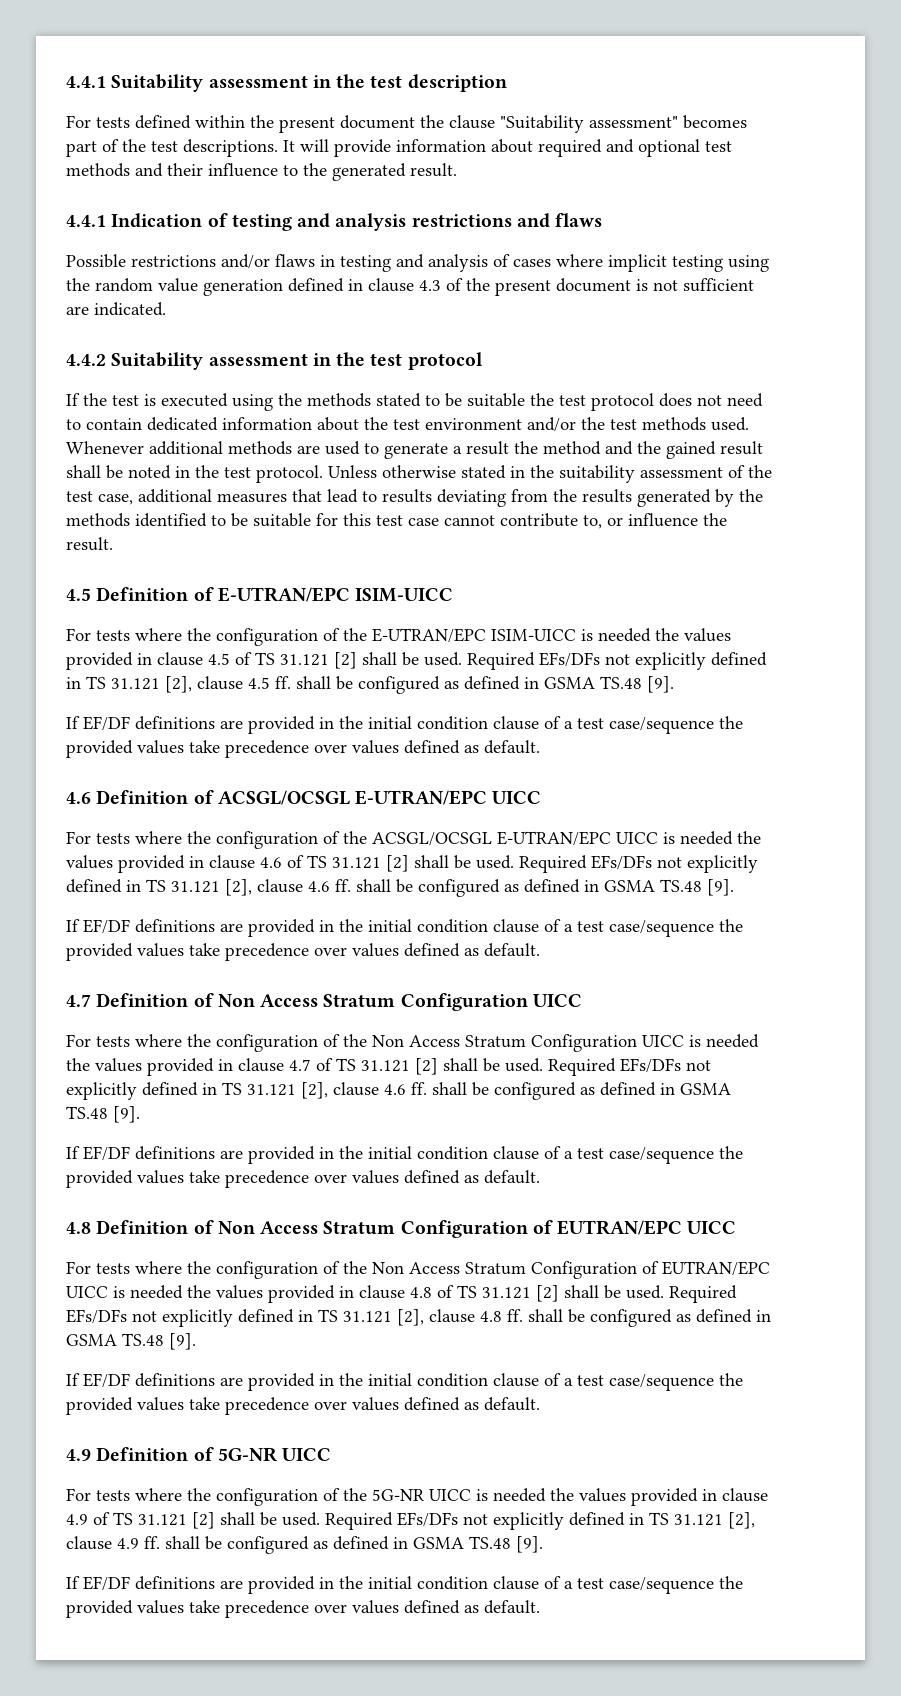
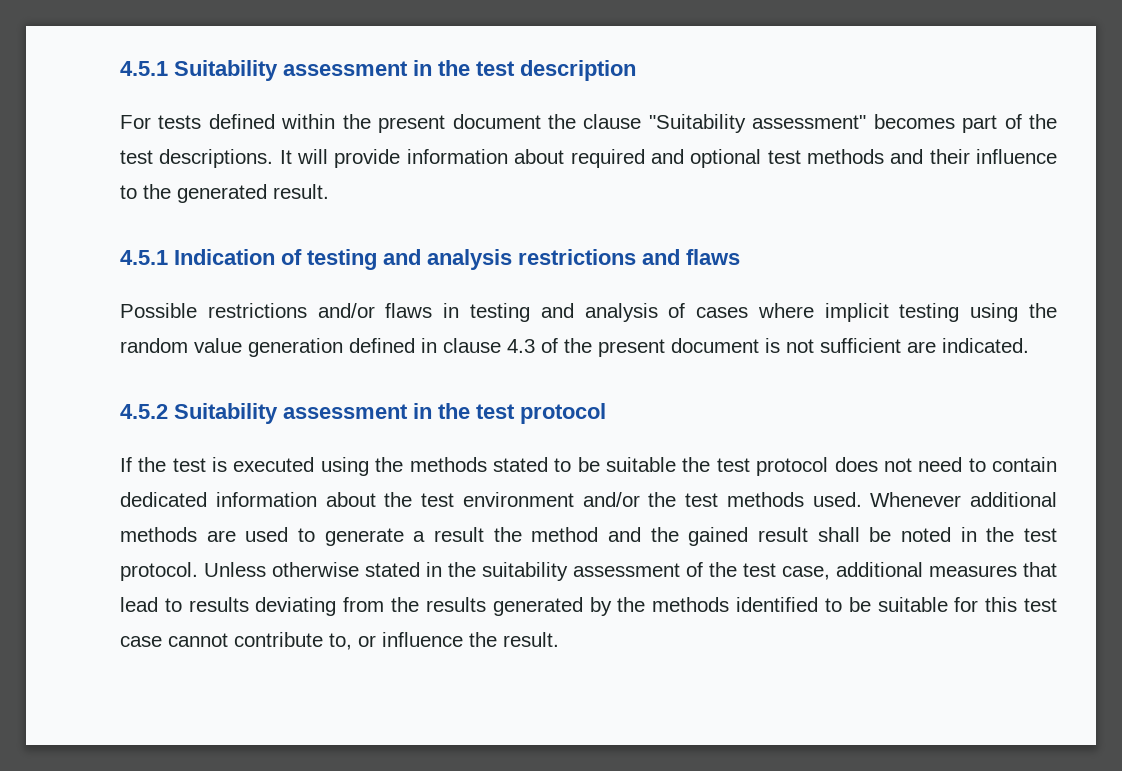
[66,76,106,88] 4.4.1 -> [120,61,168,76] 4.5.1
[66,215,106,227] 4.4.1 -> [120,250,168,265] 4.5.1
[66,354,106,366] 4.4.2 -> [120,404,168,419] 4.5.2
[66,587,454,602] [66,628,731,646] [66,652,767,670] [66,676,674,694] [66,716,743,734] [66,740,540,758] [66,790,542,805] [66,831,761,849] [66,855,758,873] [66,879,734,897] [66,919,743,937] [66,943,540,961] [66,993,582,1011] [66,1034,759,1052] [66,1058,711,1076] [66,1082,731,1100] [66,1106,140,1123] [66,1146,743,1164] [66,1170,540,1188] [66,1220,737,1238] [66,1261,770,1279] [66,1285,737,1303] [66,1309,771,1327] [66,1333,196,1350] [66,1373,743,1391] [66,1397,540,1415] [66,1447,332,1462] [66,1488,768,1506] [66,1512,755,1530] [66,1536,543,1554] [66,1576,743,1594] [66,1600,540,1618] // 4.5 Definition of E-UTRAN/EPC ISIM-UICC // For tests where the configuration of the E-UTRAN/EPC ISIM-UICC is needed the values provided in clause 4.5 of TS 31.121 [2] shall be used. Required EFs/DFs not explicitly defined in TS 31.121 [2], clause 4.5 ff. shall be configured as defined in GSMA TS.48 [9]. // If EF/DF definitions are provided in the initial condition clause of a test case/sequence the provided values take precedence over values defined as default. // 4.6 Definition of ACSGL/OCSGL E-UTRAN/EPC UICC // For tests where the configuration of the ACSGL/OCSGL E-UTRAN/EPC UICC is needed the values provided in clause 4.6 of TS 31.121 [2] shall be used. Required EFs/DFs not explicitly defined in TS 31.121 [2], clause 4.6 ff. shall be configured as defined in GSMA TS.48 [9]. // If EF/DF definitions are provided in the initial condition clause of a test case/sequence the provided values take precedence over values defined as default. // 4.7 Definition of Non Access Stratum Configuration UICC // For tests where the configuration of the Non Access Stratum Configuration UICC is needed the values provided in clause 4.7 of TS 31.121 [2] shall be used. Required EFs/DFs not explicitly defined in TS 31.121 [2], clause 4.6 ff. shall be configured as defined in GSMA TS.48 [9]. // If EF/DF definitions are provided in the initial condition clause of a test case/sequence the provided values take precedence over values defined as default. // 4.8 Definition of Non Access Stratum Configuration of EUTRAN/EPC UICC // For tests where the configuration of the Non Access Stratum Configuration of EUTRAN/EPC UICC is needed the values provided in clause 4.8 of TS 31.121 [2] shall be used. Required EFs/DFs not explicitly defined in TS 31.121 [2], clause 4.8 ff. shall be configured as defined in GSMA TS.48 [9]. // If EF/DF definitions are provided in the initial condition clause of a test case/sequence the provided values take precedence over values defined as default. // 4.9 Definition of 5G-NR UICC // For tests where the configuration of the 5G-NR UICC is needed the values provided in clause 4.9 of TS 31.121 [2] shall be used. Required EFs/DFs not explicitly defined in TS 31.121 [2], clause 4.9 ff. shall be configured as defined in GSMA TS.48 [9]. // If EF/DF definitions are provided in the initial condition clause of a test case/sequence the provided values take precedence over values defined as default. -> (559, 639) none

